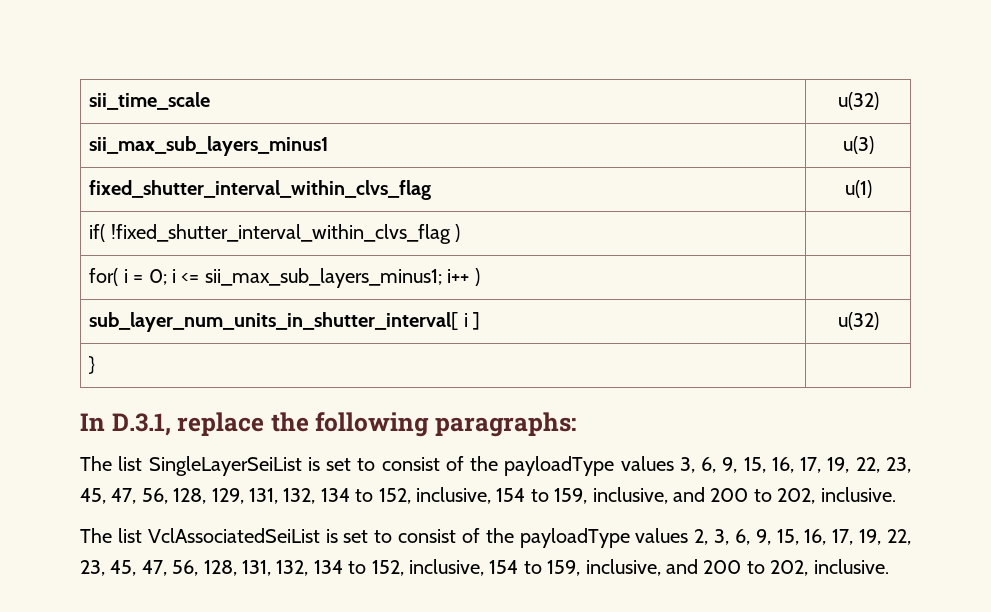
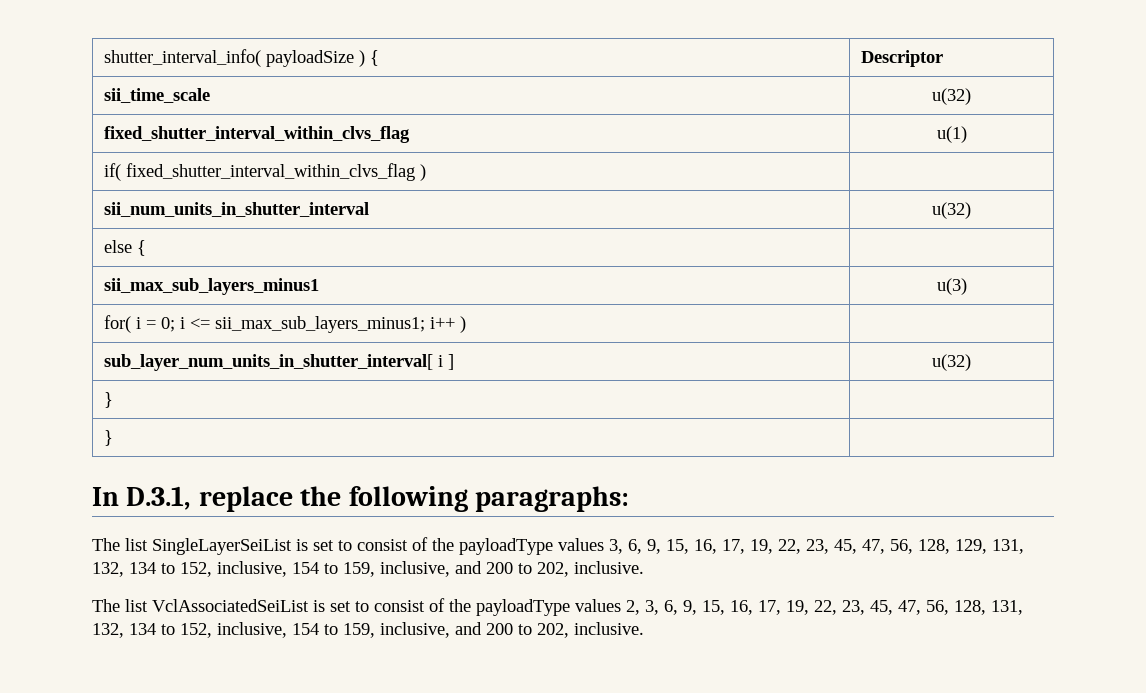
(89, 101) none -> [104,49,380,67] [861,50,944,67] shutter_interval_info( payloadSize ) { | Descriptor //
[89,136,329,156] [842,136,874,154] // sii_max_sub_layers_minus1 | u(3) -> (971, 96) none
[110,224,461,244] !fixed_shutter_interval_within_clvs_flag ) | -> [126,163,427,181] [104,202,370,217] [932,202,971,219] [104,240,147,256] [104,278,320,295] [936,278,967,295] fixed_shutter_interval_within_clvs_flag ) | // sii_num_units_in_shutter_interval | u(32) // else { | // sii_max_sub_layers_minus1 | u(3)
(96, 365) none -> [104,430,114,446] // } |

